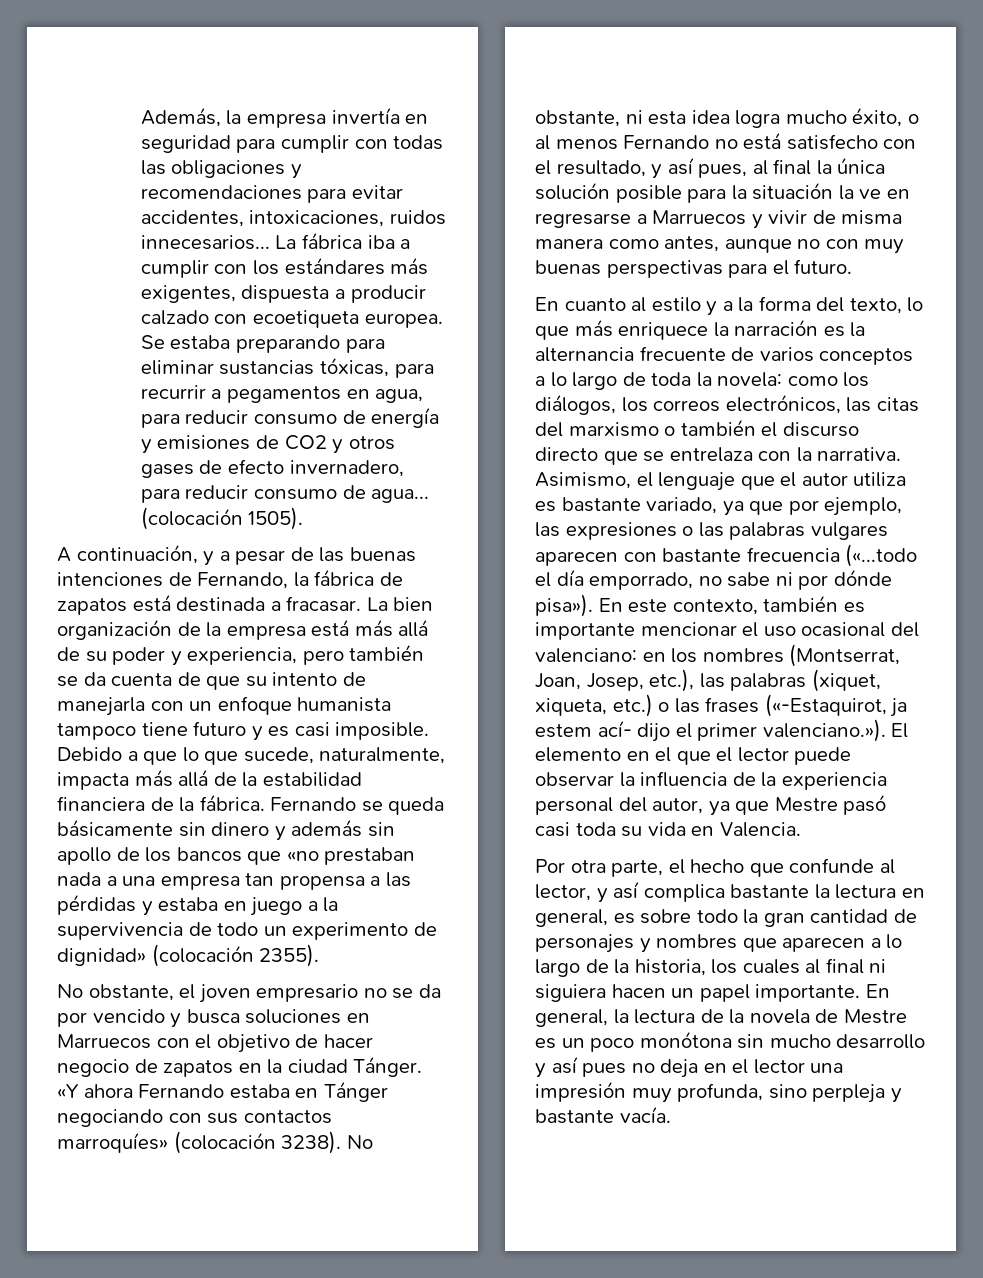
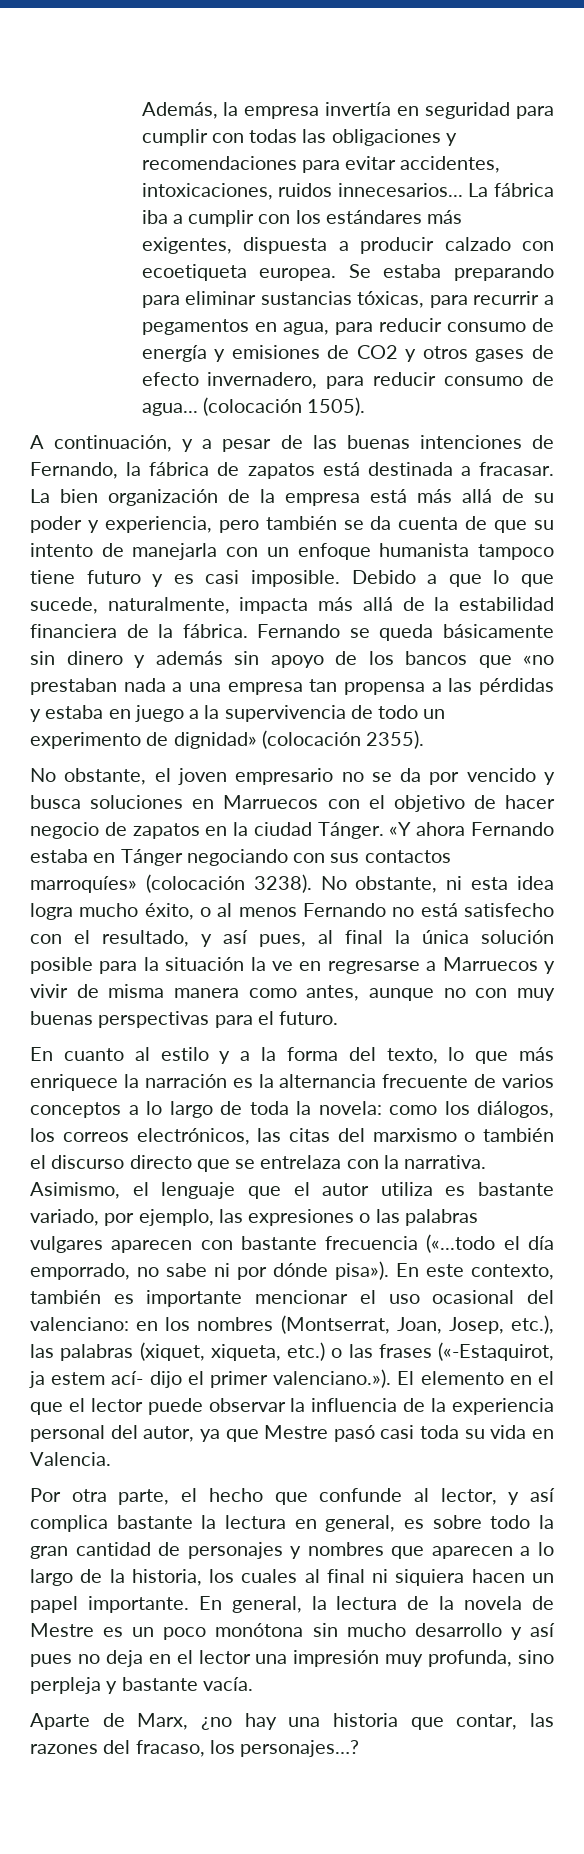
[57,847,111,865] apollo -> [270,655,324,668] apoyo
[722,501,784,516] ya que -> (99, 1217) none
[535,984,606,1002] siguiera -> [395,1569,465,1586] siquiera
(671, 1114) none -> [30,1713,554,1730] [30,1740,360,1757] // Aparte de Marx, ¿no hay una historia que contar, las razones del fracaso, los personajes…?

